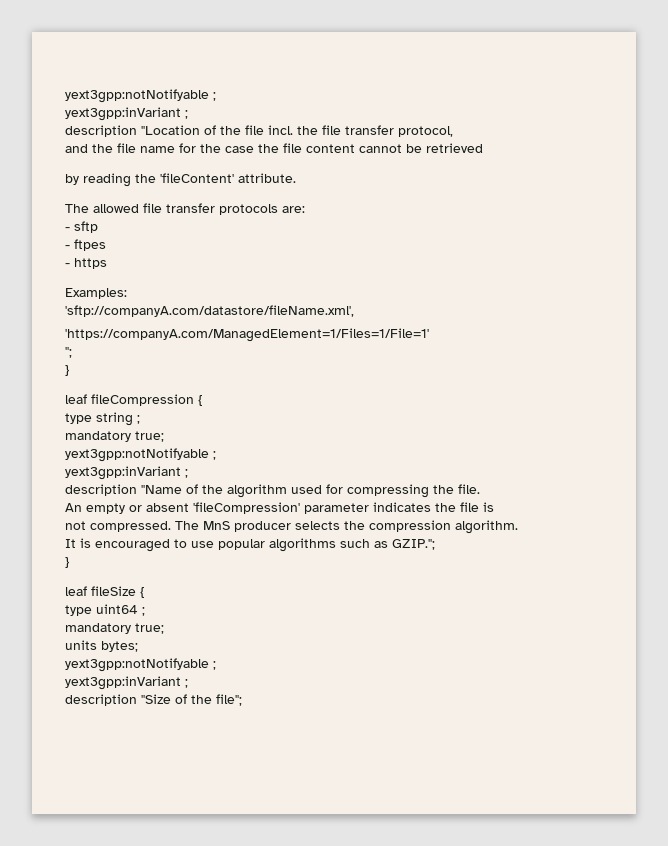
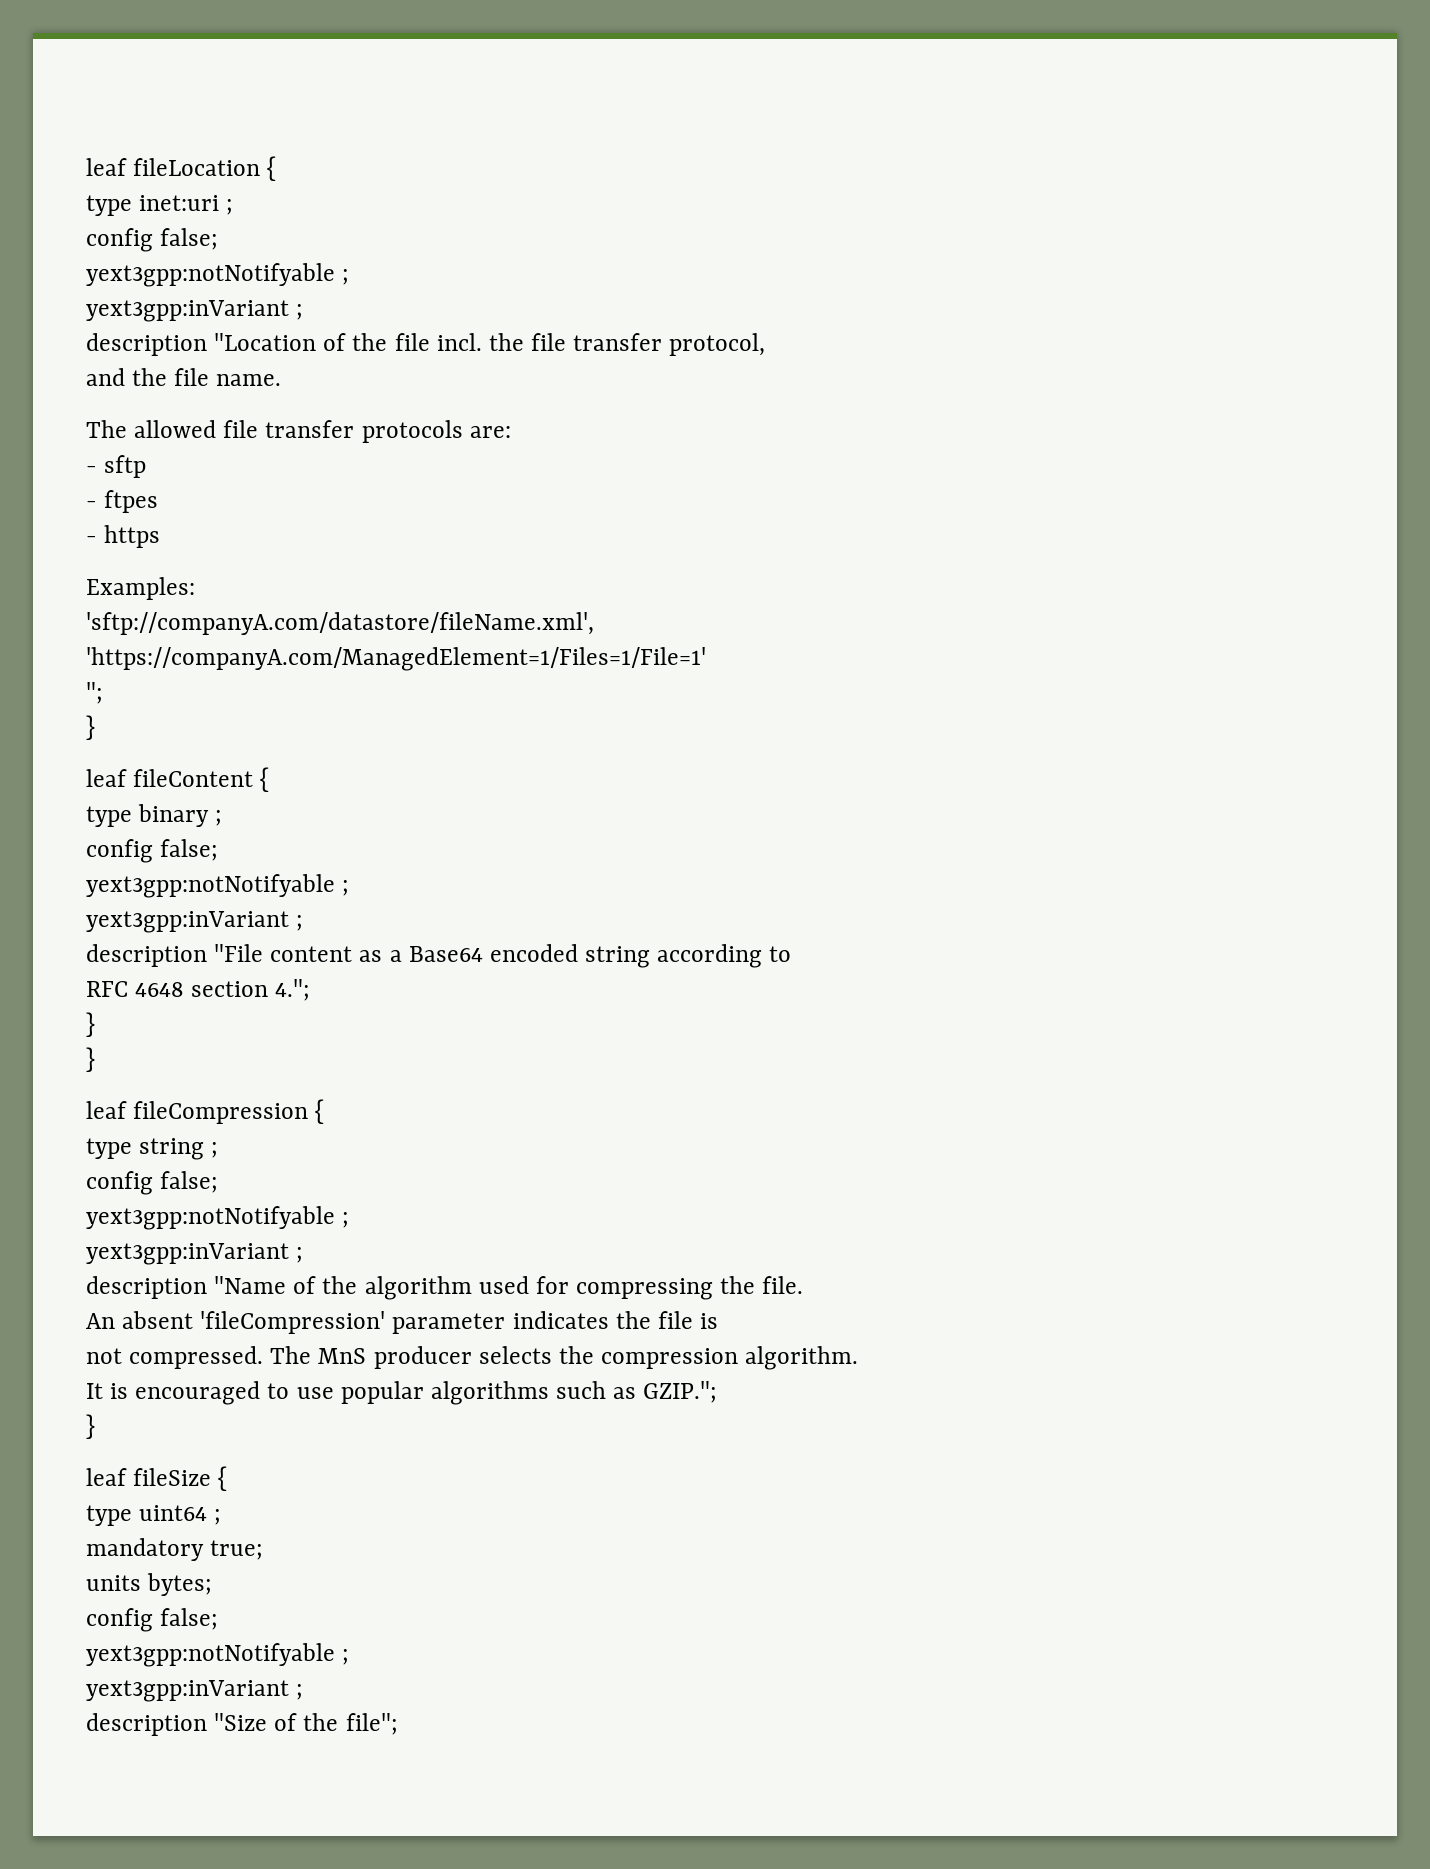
(65, 96) none -> [86,156,277,181] [86,195,234,216] [86,228,219,252] leaf fileLocation { // type inet:uri ; // config false; //
[140,143,483,153] [65,173,296,187] name for the case the file content cannot be retrieved // by reading the 'fileContent' attribute. -> [216,374,282,386] name.
(69, 370) none -> [86,767,270,792] [86,804,223,827] [86,839,219,863] [86,874,350,898] [86,911,304,933] [86,944,792,968] [86,979,311,1001] [86,1012,95,1037] [86,1047,95,1072] // leaf fileContent { // type binary ; // config false; // yext3gpp:notNotifyable ; // yext3gpp:inVariant ; // description "File content as a Base64 encoded string according to // RFC 4648 section 4."; // } // }
[65,431,164,442] mandatory true; -> [86,1171,219,1195] config false;
[86,503,142,514] empty or -> (115, 1321) none
(138, 646) none -> [86,1608,219,1632] // config false;

